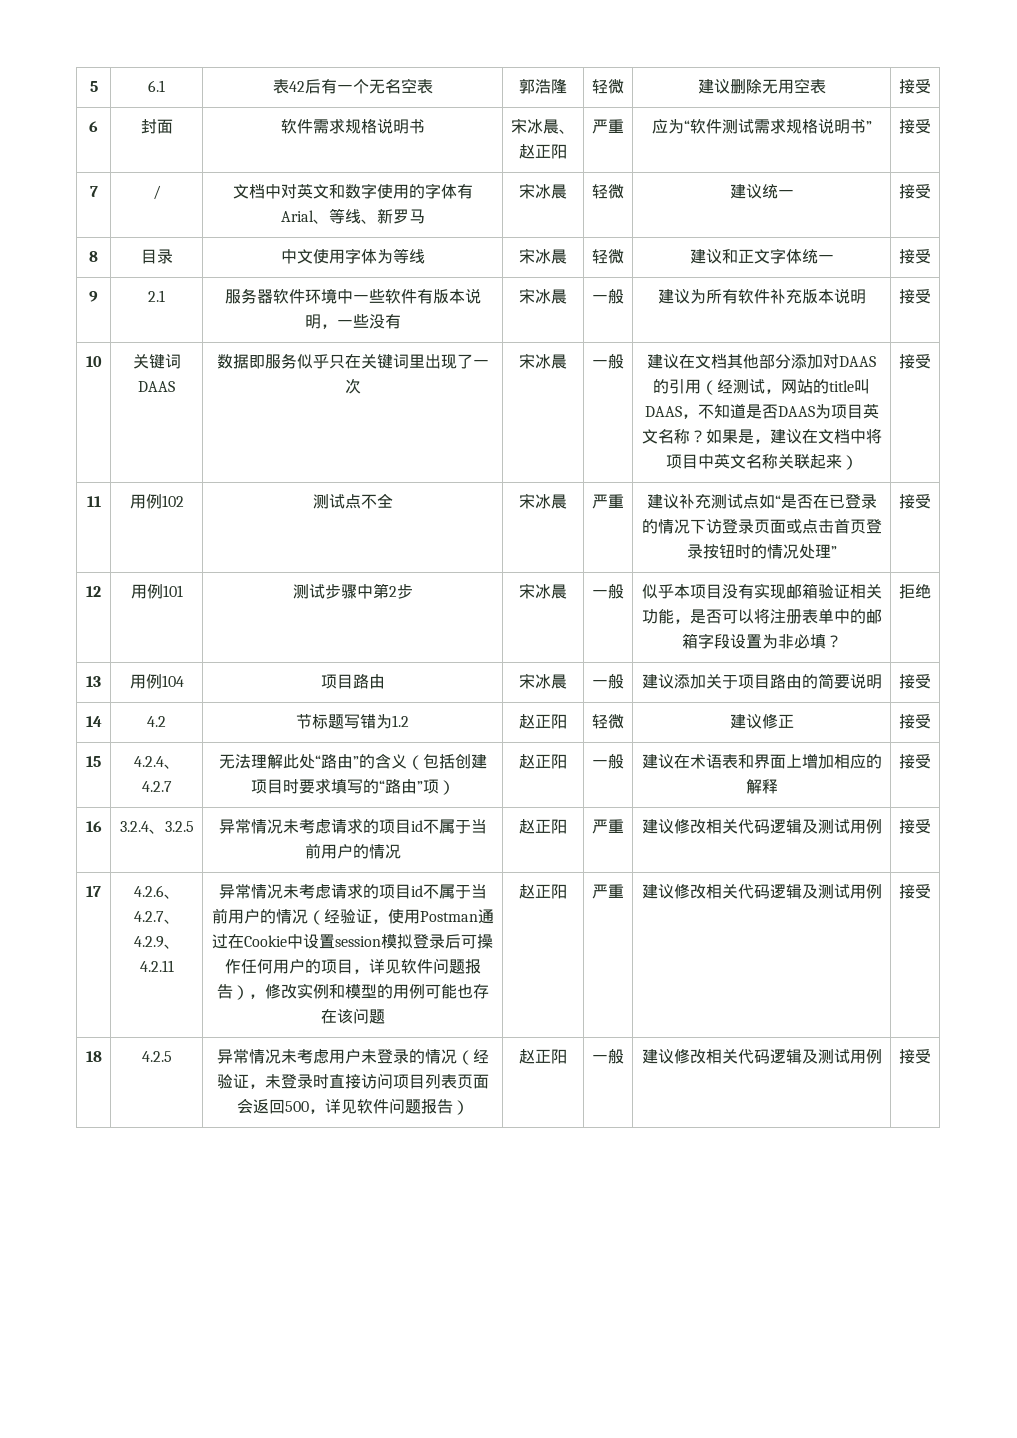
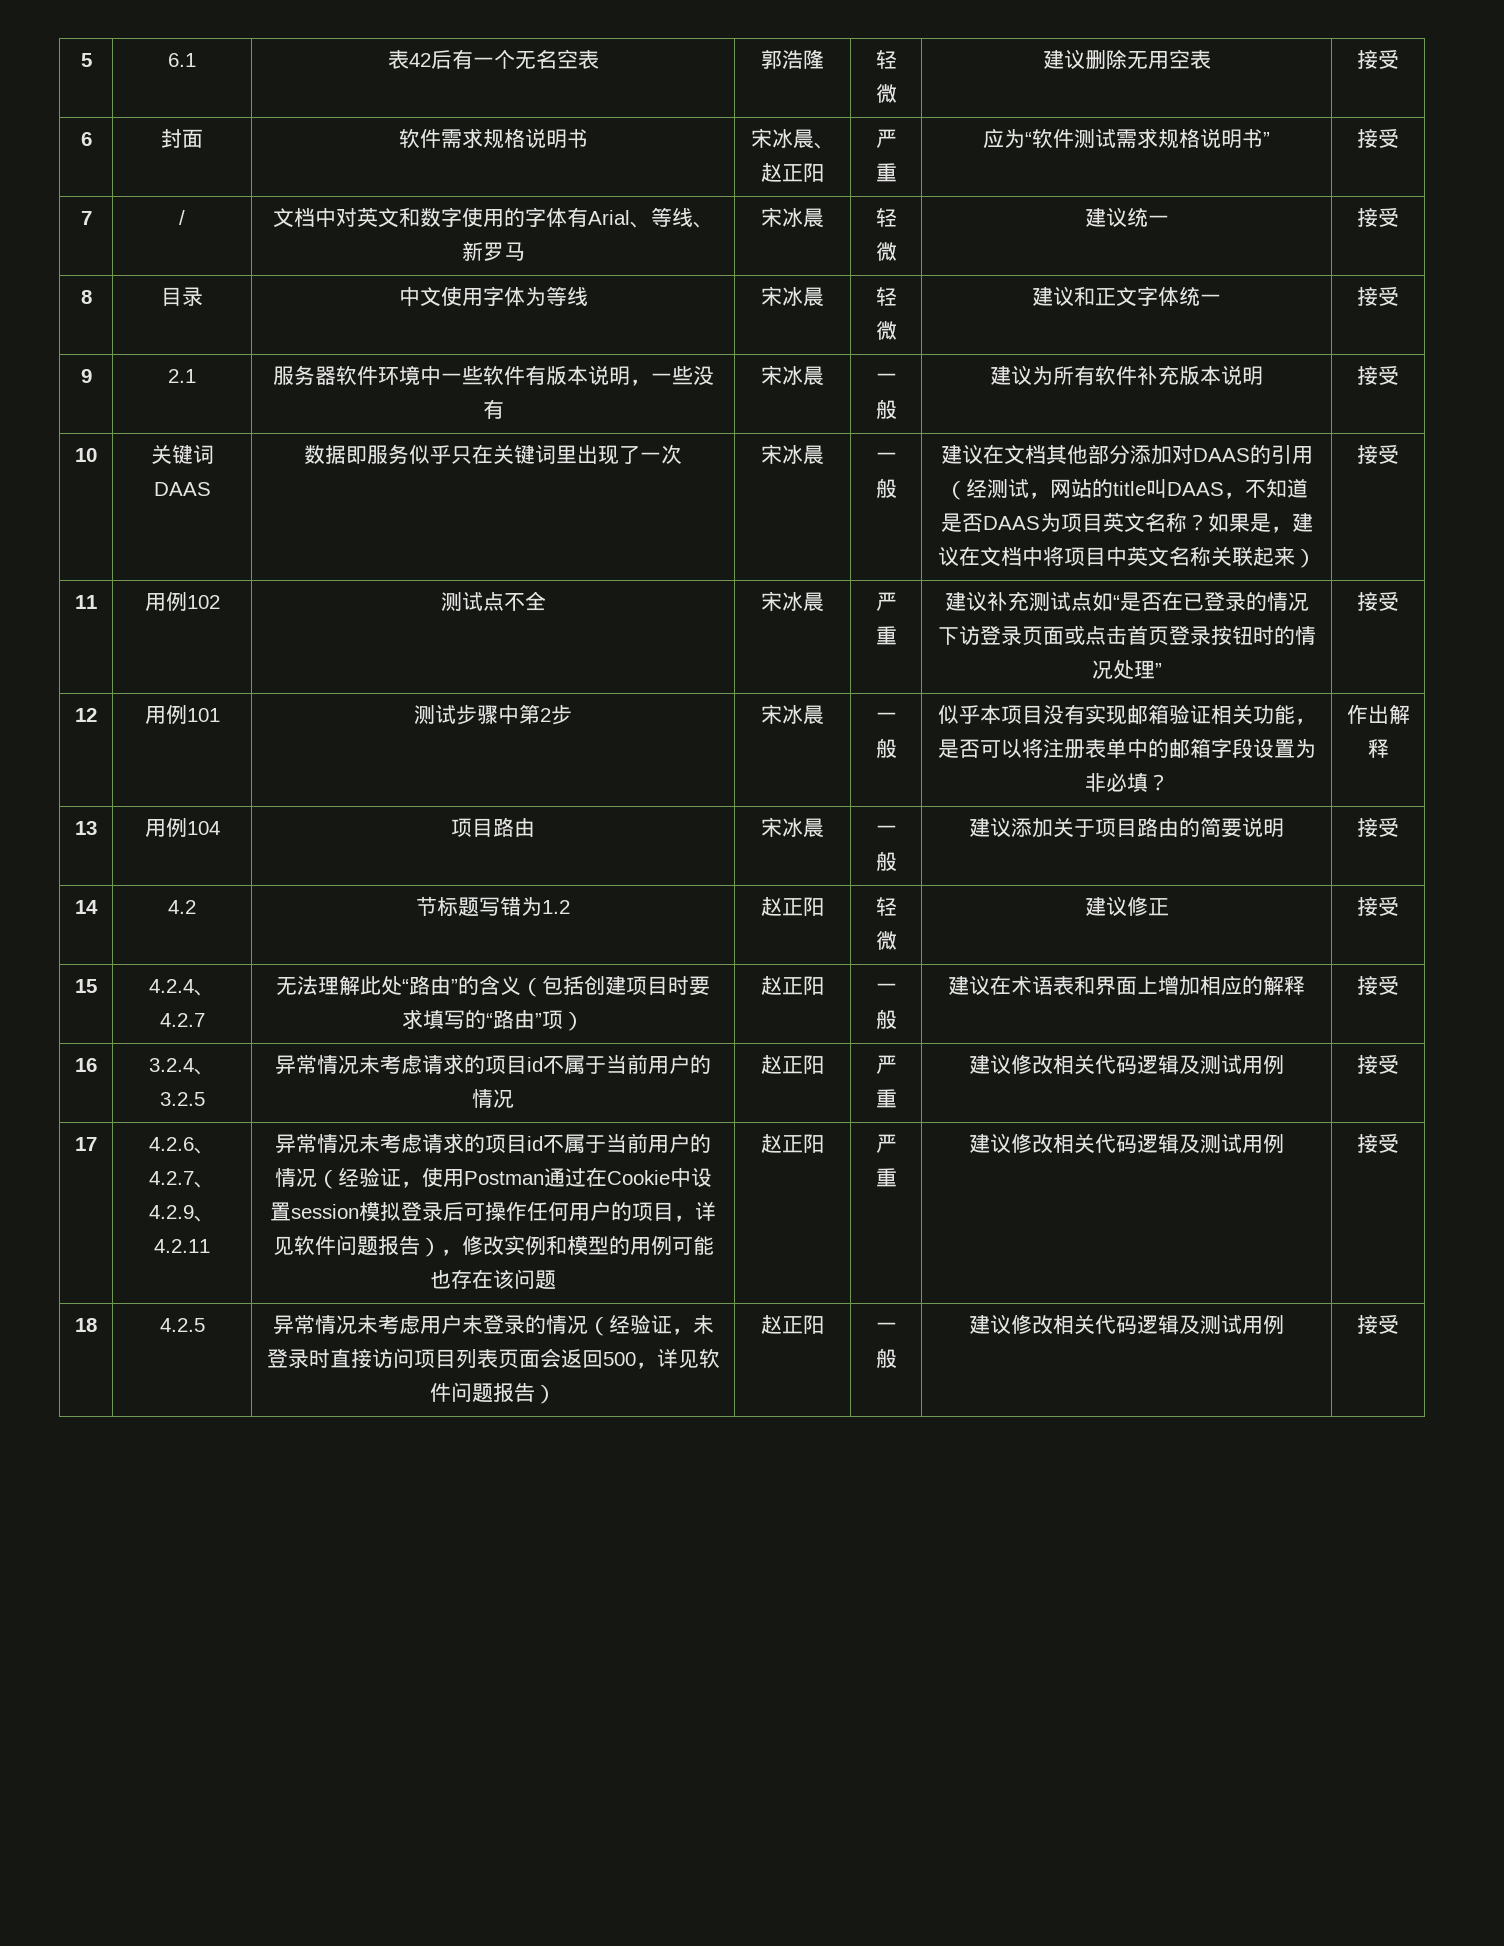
[899,584,931,599] 拒绝 -> [1346,704,1410,724] [1367,739,1389,758] 作出解释

